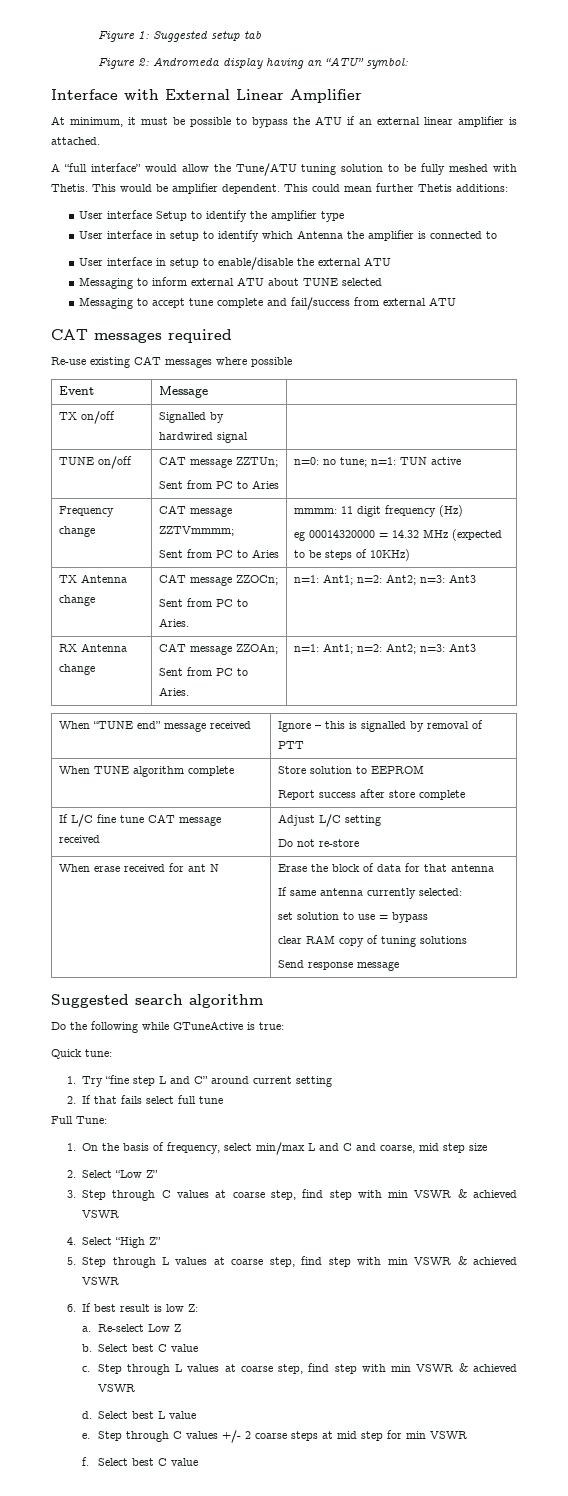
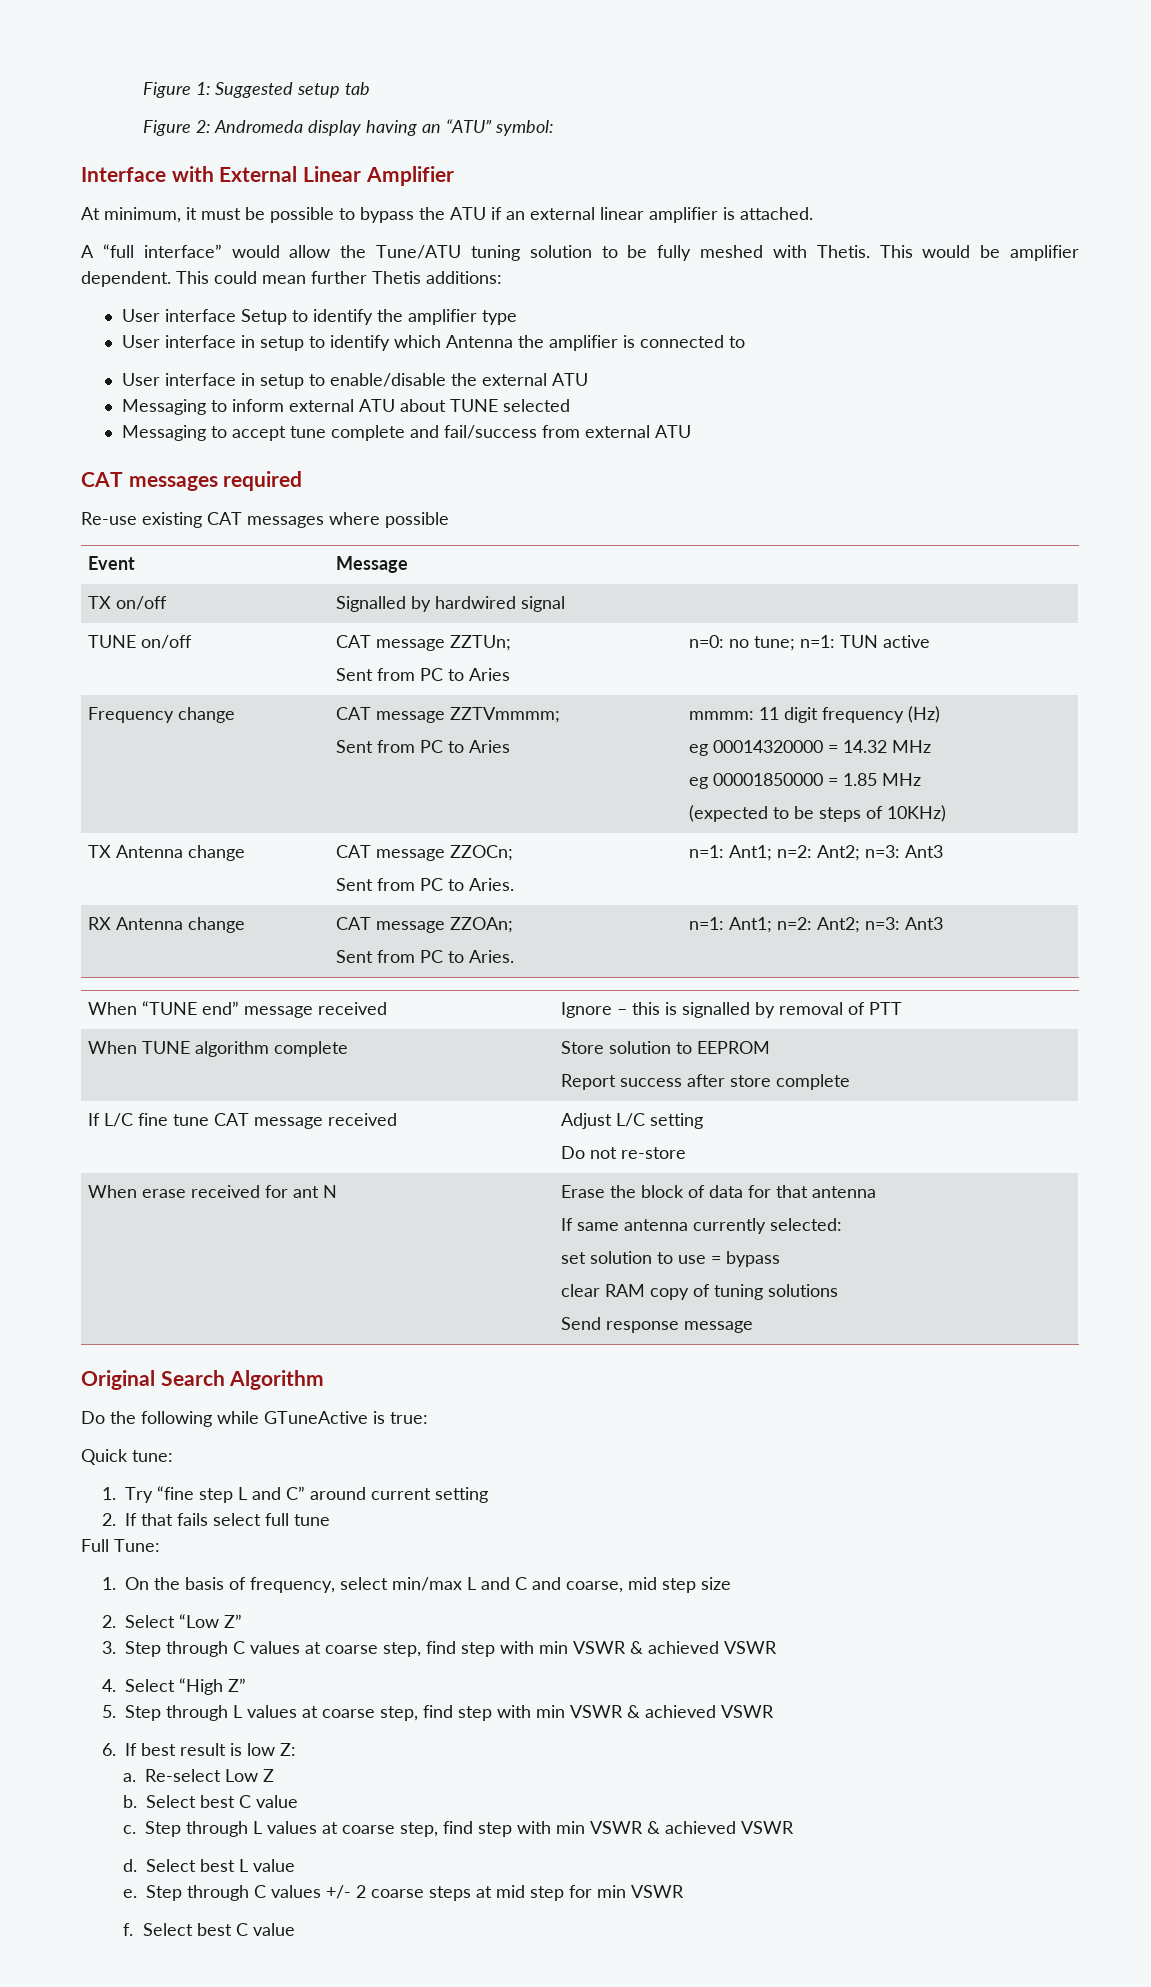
(448, 533) none -> [689,773,922,789] // eg 00001850000 = 1.85 MHz //
[51,994,263,1008] Suggested search algorithm -> [81,1370,325,1390] Original Search Algorithm

